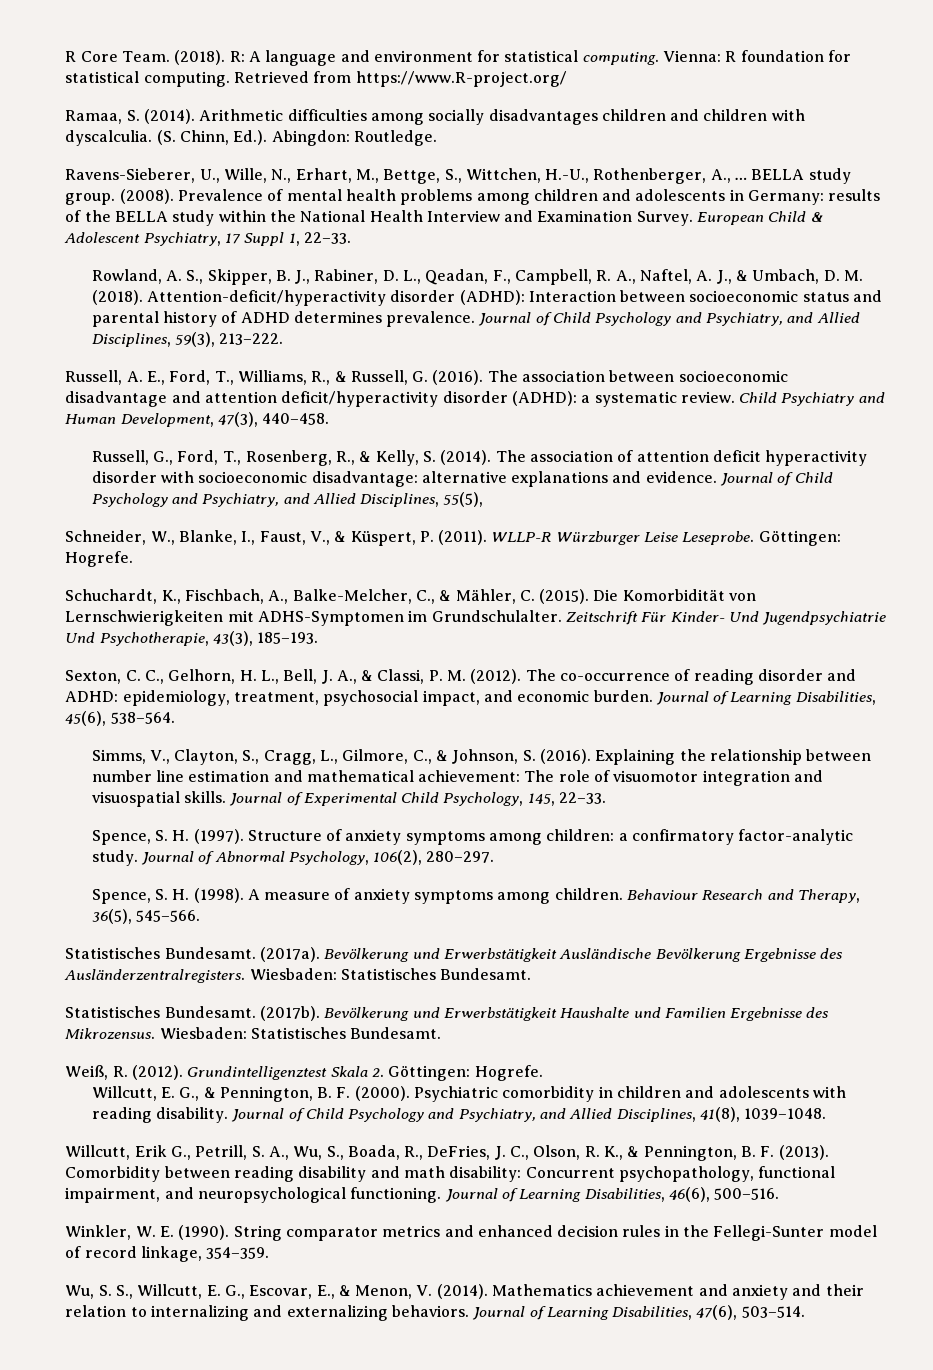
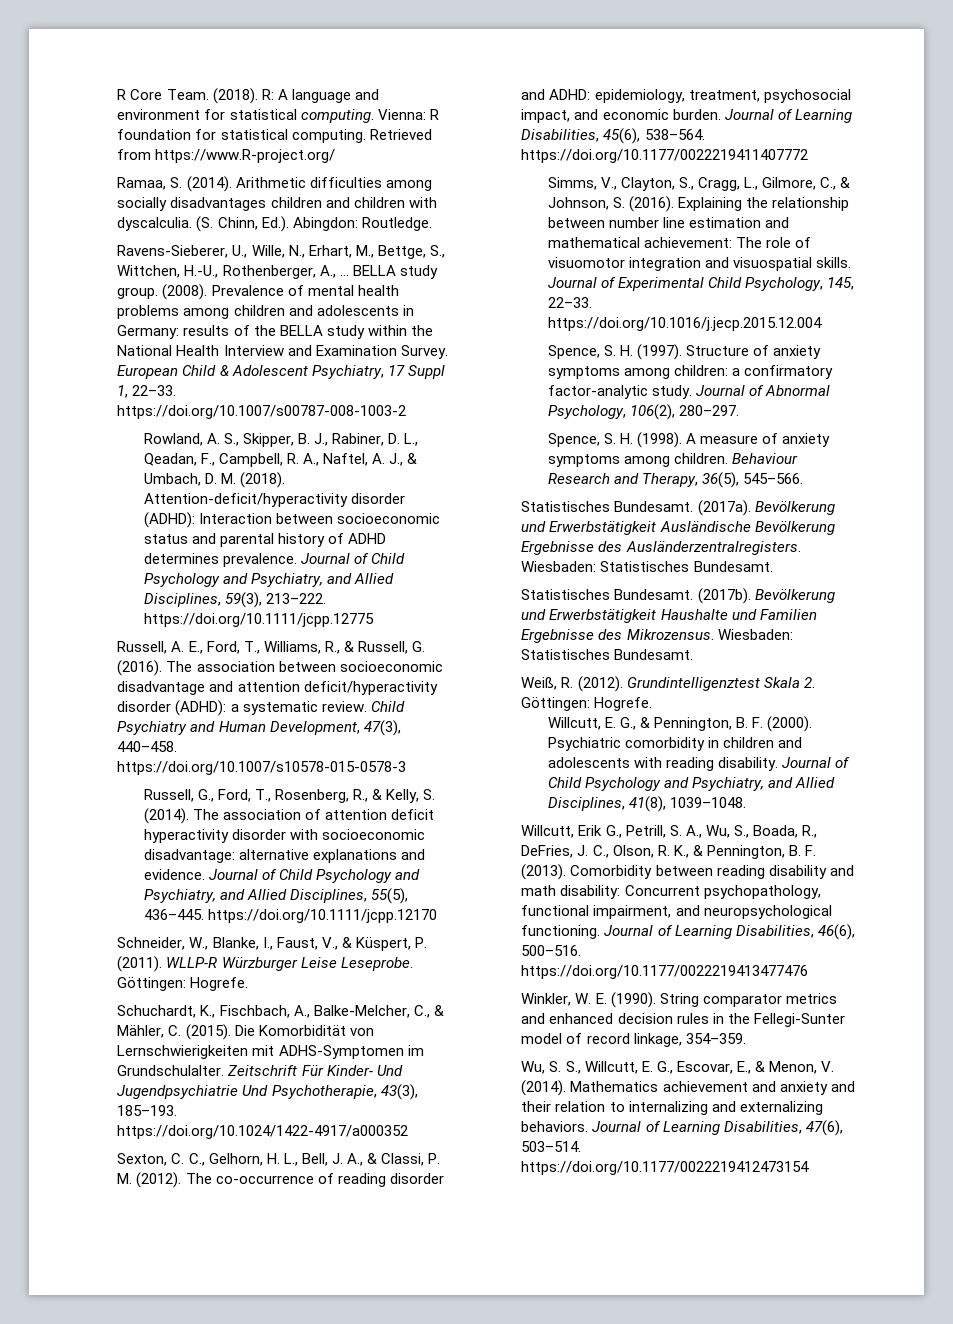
(351, 238) none -> [117,405,407,419] https://doi.org/10.1007/s00787-008-1003-2
(284, 339) none -> [143,613,374,627] https://doi.org/10.1111/jcpp.12775
(330, 419) none -> [117,761,407,775] https://doi.org/10.1007/s10578-015-0578-3
(484, 499) none -> [143,909,437,923] 436–445. https://doi.org/10.1111/jcpp.12170
(319, 638) none -> [117,1125,409,1139] https://doi.org/10.1024/1422-4917/a000352
(175, 718) none -> [521,149,809,163] https://doi.org/10.1177/0022219411407772
(607, 798) none -> [547,317,822,331] https://doi.org/10.1016/j.jecp.2015.12.004
(780, 1194) none -> [521,965,809,979] https://doi.org/10.1177/0022219413477476
(805, 1312) none -> [521,1161,810,1175] https://doi.org/10.1177/0022219412473154

